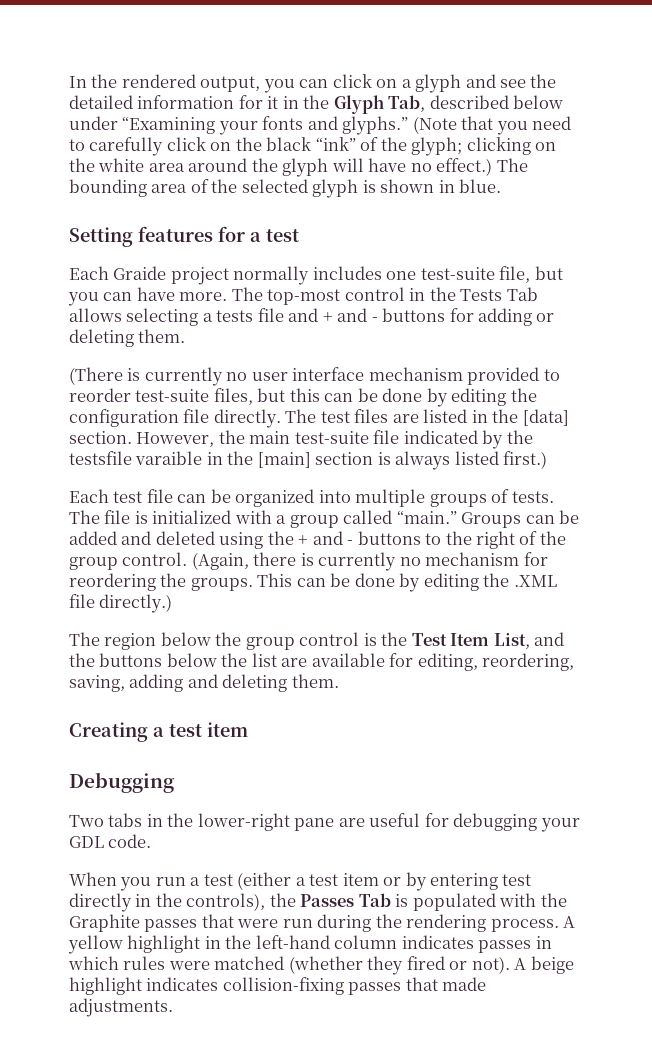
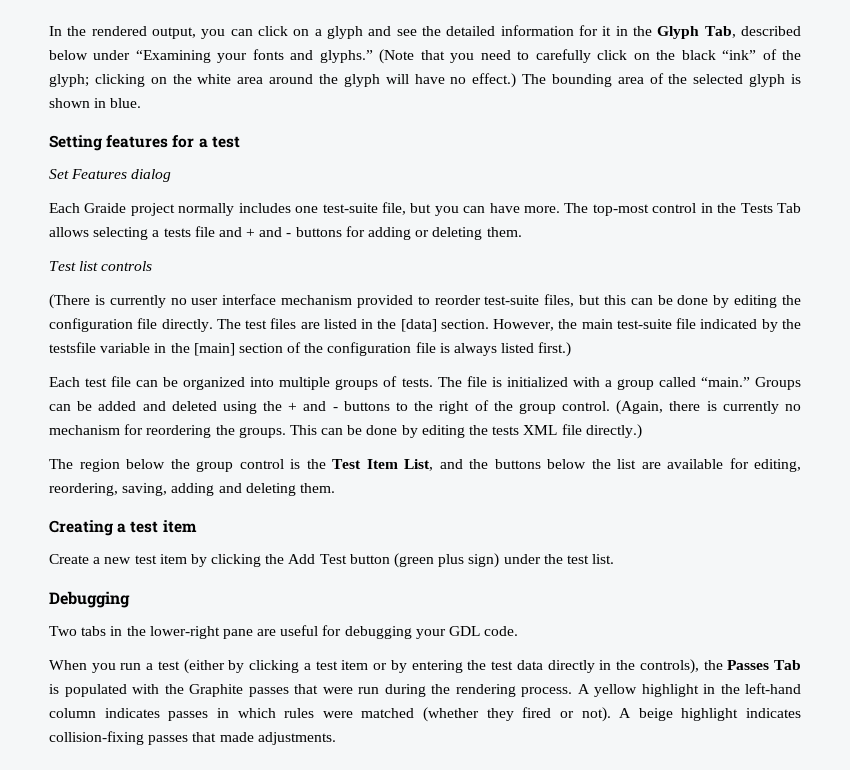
(299, 235) none -> [49,169,172,182] // Set Features dialog
(186, 336) none -> [49,261,153,271] // Test list controls
[135,451,203,465] varaible -> [100,343,151,353] variable
(374, 458) none -> [287,342,436,356] of the configuration file
[513,575,557,587] .XML -> [492,425,558,435] tests XML
(248, 729) none -> [49,553,615,568] // Create a new test item by clicking the Add Test button (green plus sign) under the test list.
(292, 881) none -> [228,660,300,673] by clicking
[502,874,532,886] test -> [467,660,543,670] the test data

